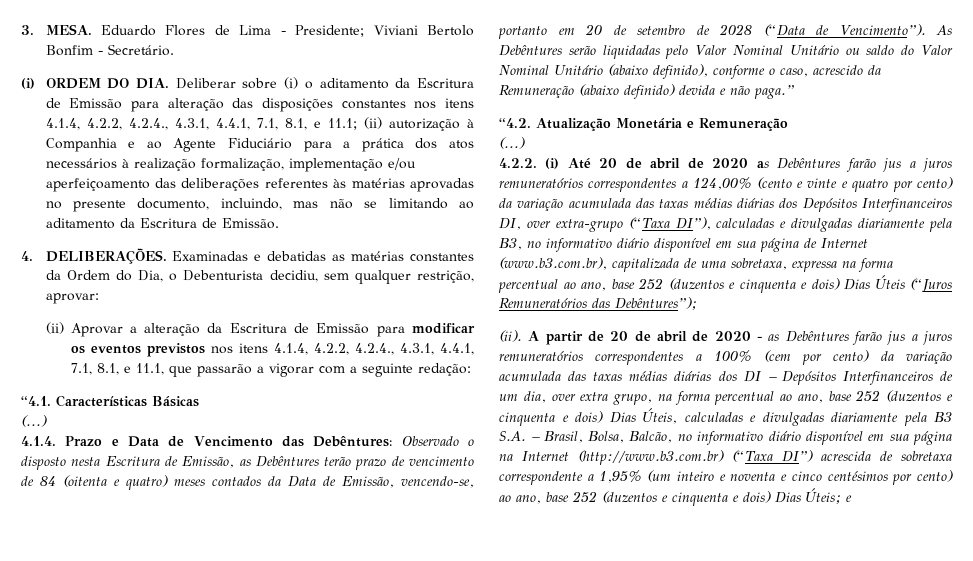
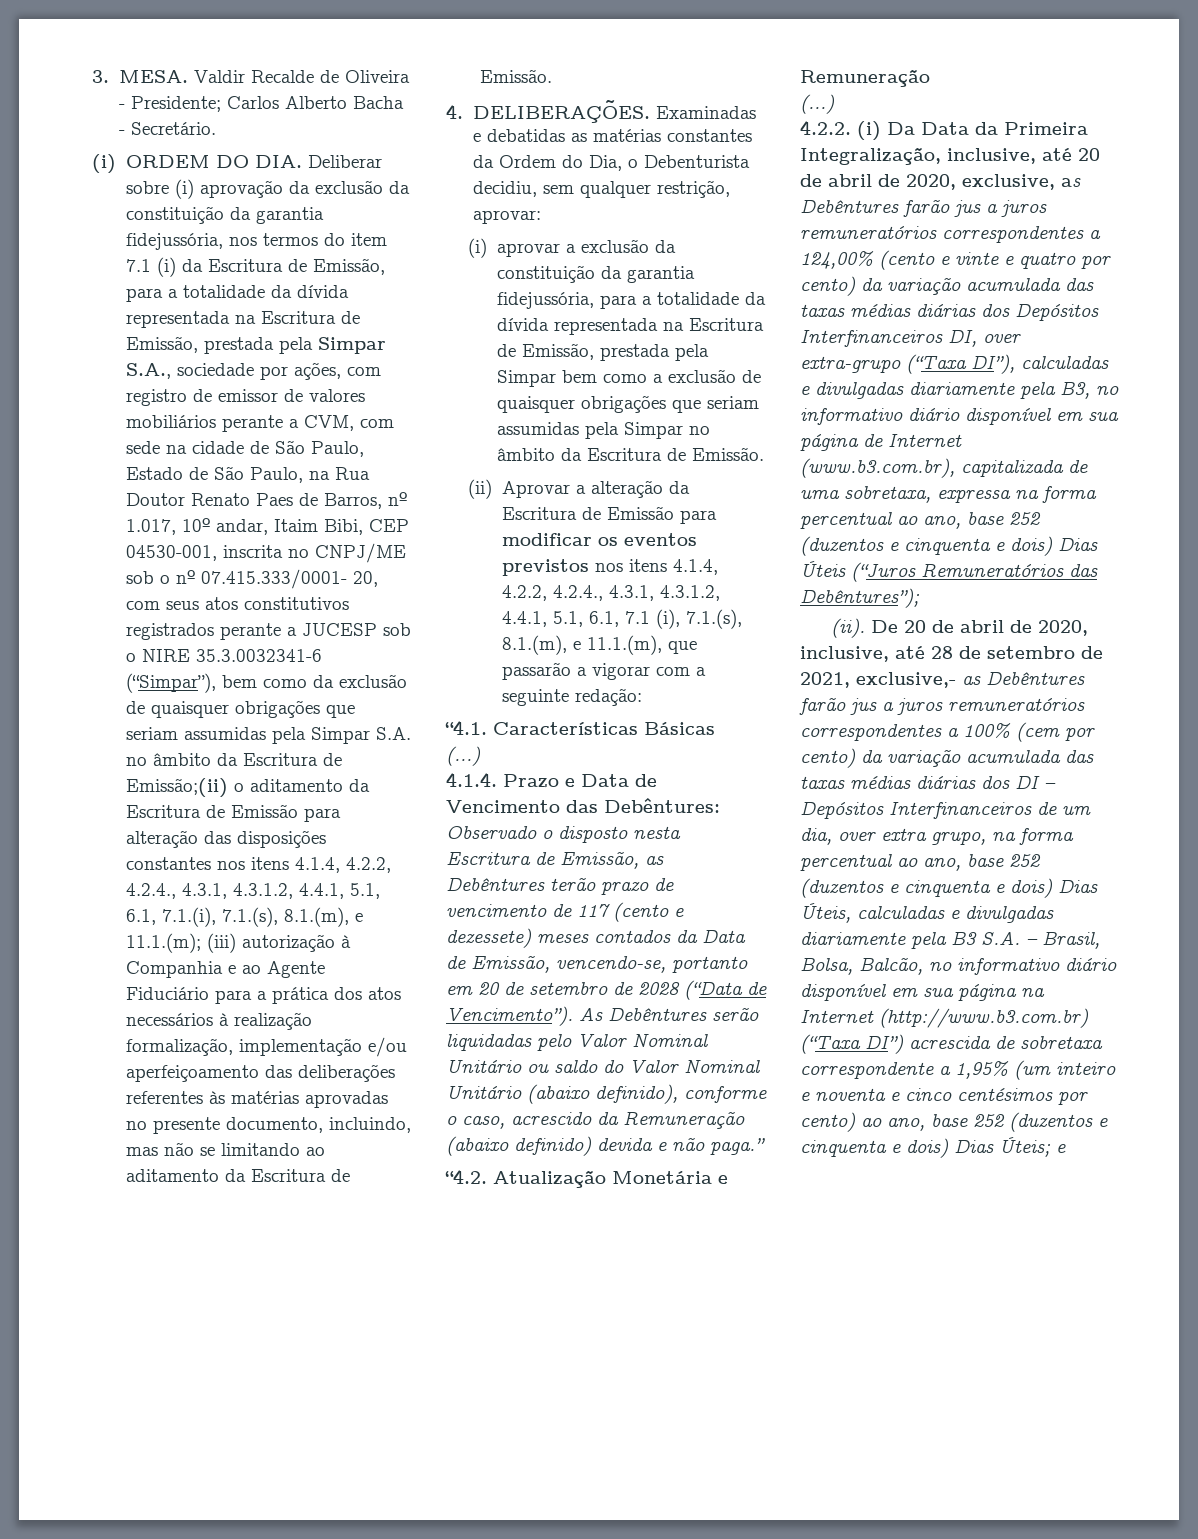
[100,25,475,37] [45,45,93,56] Eduardo Flores de Lima - Presidente; Viviani Bertolo Bonfim -> [193,70,410,83] [118,96,404,112] Valdir Recalde de Oliveira - Presidente; Carlos Alberto Bacha
(299, 83) none -> [199,180,410,198] [125,206,324,224] [125,233,387,250] [125,257,385,277] [125,285,349,302] [125,311,360,328] [125,336,386,354] [125,362,381,380] [125,389,365,406] [125,415,394,432] [125,440,364,457] [125,466,370,483] [125,492,407,509] [125,518,409,535] [125,543,406,563] [125,569,378,589] [125,597,349,610] [125,623,411,640] [125,649,322,662] [125,673,407,693] [125,700,355,718] [125,727,411,744] [125,753,342,766] [125,778,228,798] aprovação da exclusão da constituição da garantia fidejussória, nos termos do item 7.1 (i) da Escritura de Emissão, para a totalidade da dívida representada na Escritura de Emissão, prestada pela Simpar S.A., sociedade por ações, com registro de emissor de valores mobiliários perante a CVM, com sede na cidade de São Paulo, Estado de São Paulo, na Rua Doutor Renato Paes de Barros, nº 1.017, 10º andar, Itaim Bibi, CEP 04530-001, inscrita no CNPJ/ME sob o nº 07.415.333/0001- 20, com seus atos constitutivos registrados perante a JUCESP sob o NIRE 35.3.0032341-6 (“Simpar”), bem como da exclusão de quaisquer obrigações que seriam assumidas pela Simpar S.A. no âmbito da Escritura de Emissão;(ii)
[215,117,382,130] 4.4.1, 7.1, 8.1, e 11.1; (ii) -> [232,883,380,899] [125,907,363,927] [125,933,236,953] 4.3.1.2, 4.4.1, 5.1, 6.1, 7.1.(i), 7.1.(s), 8.1.(m), e 11.1.(m); (iii)
(99, 298) none -> [468,238,676,258] [496,265,695,283] [496,292,766,309] [496,318,764,335] [496,343,709,361] [496,369,761,387] [496,395,759,413] [496,422,710,439] [496,447,764,461] // (i) aprovar a exclusão da constituição da garantia fidejussória, para a totalidade da dívida representada na Escritura de Emissão, prestada pela Simpar bem como a exclusão de quaisquer obrigações que seriam assumidas pela Simpar no âmbito da Escritura de Emissão.
[440,343,475,355] [70,363,164,375] 4.4.1, 7.1, 8.1, e 11.1, -> [659,585,720,601] [501,609,742,629] [501,635,662,655] 4.3.1.2, 4.4.1, 5.1, 6.1, 7.1 (i), 7.1.(s), 8.1.(m), e 11.1.(m),
[40,475,168,490] 84 (oitenta e quatro) -> [577,902,684,922] [446,928,532,948] 117 (cento e dezessete)
[567,158,749,169] Até 20 de abril de 2020 -> [887,122,1088,135] [800,147,1100,165] [800,174,1055,190] Da Data da Primeira Integralização, inclusive, até 20 de abril de 2020, exclusive,
[528,331,762,345] A partir de 20 de abril de 2020 - -> [871,620,1089,636] [800,646,1103,662] [800,672,956,688] De 20 de abril de 2020, inclusive, até 28 de setembro de 2021, exclusive,-

